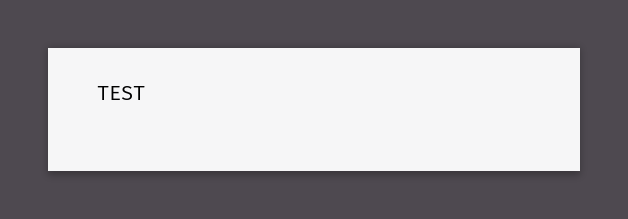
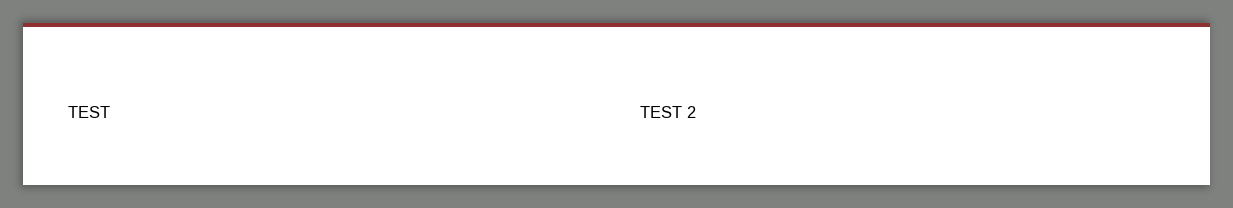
[97,86,145,100] TEST -> [68,106,110,118] [640,106,696,118] TEST // TEST 2

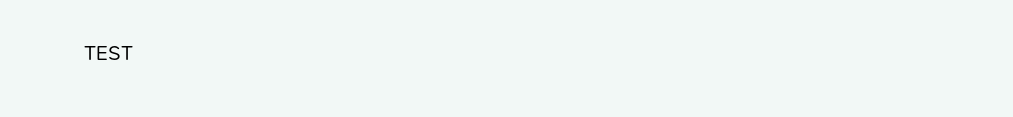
[68,106,110,118] [640,106,696,118] TEST // TEST 2 -> [84,46,133,60] TEST

